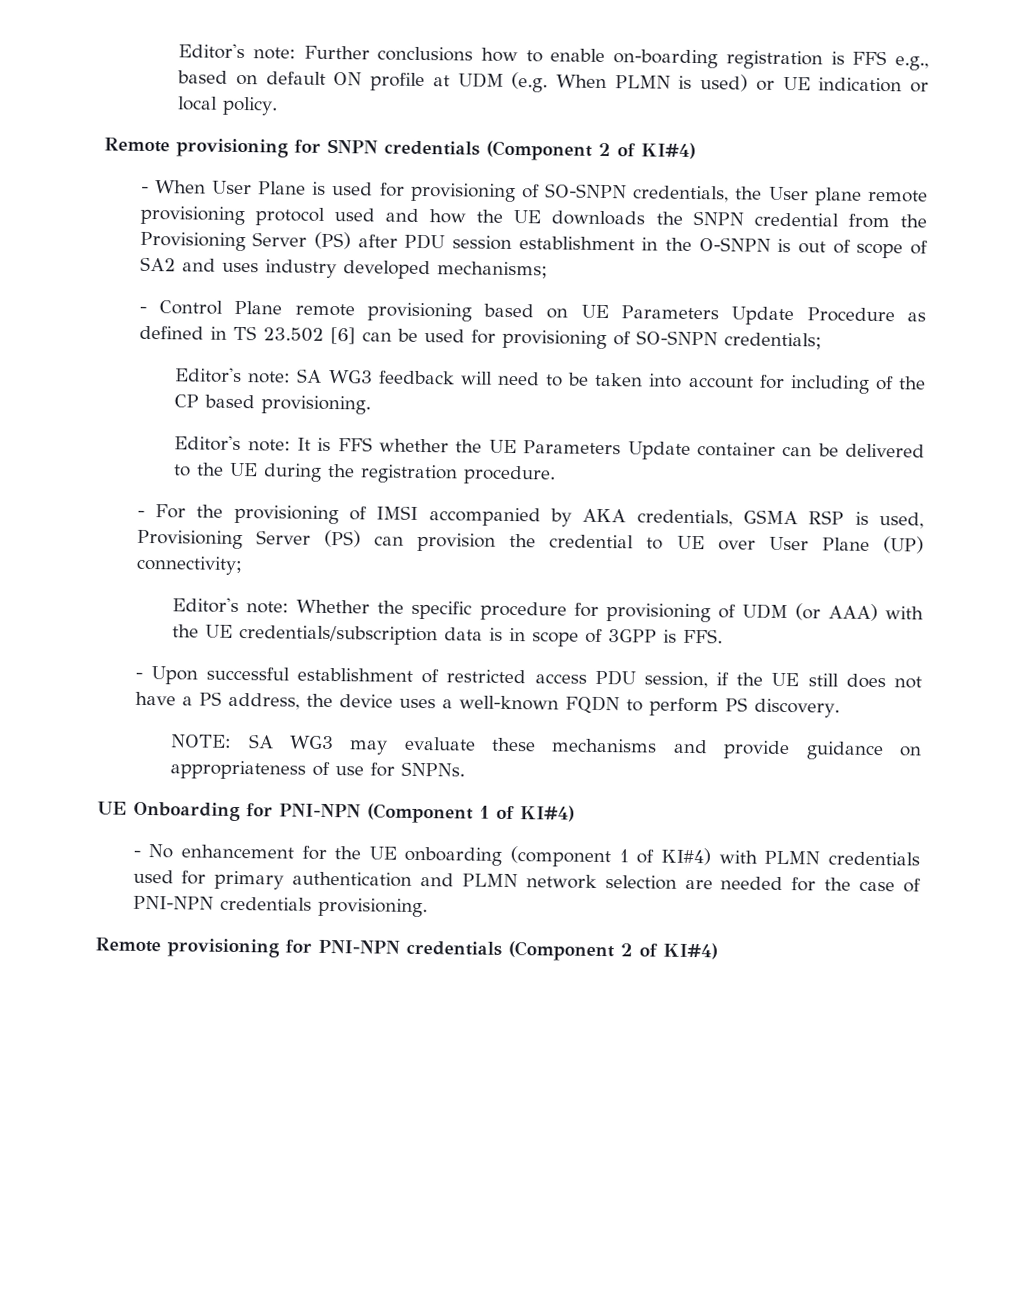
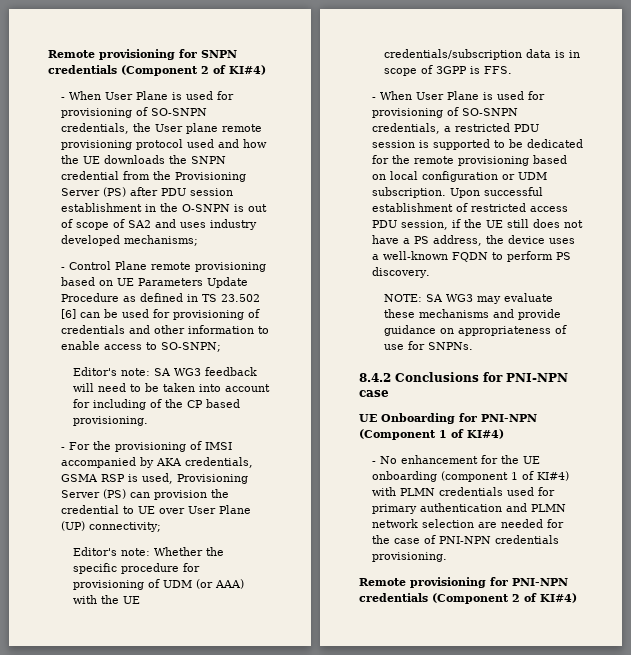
[178,43,929,71] [177,70,929,93] [177,96,279,116] Editor's note: Further conclusions how to enable on-boarding registration is FFS e.g., based on default ON profile at UDM (e.g. When PLMN is used) or UE indication or local policy. // -> (48, 54) none
[635,330,822,350] SO-SNPN credentials; -> [60,325,269,334] [60,341,221,352] credentials and other information to enable access to SO-SNPN;
[174,435,926,460] [173,462,557,485] // Editor's note: It is FFS whether the UE Parameters Update container can be delivered to the UE during the registration procedure. -> (149, 421) none
(143, 675) none -> [379,91,545,100] [371,107,518,118] [371,123,539,134] [371,139,583,150] [371,155,567,166] [371,171,547,182] [371,187,446,198] When User Plane is used for provisioning of SO-SNPN credentials, a restricted PDU session is supported to be dedicated for the remote provisioning based on local configuration or UDM subscription.
(466, 769) none -> [359,372,568,382] [359,390,389,397] // 8.4.2 Conclusions for PNI-NPN case

